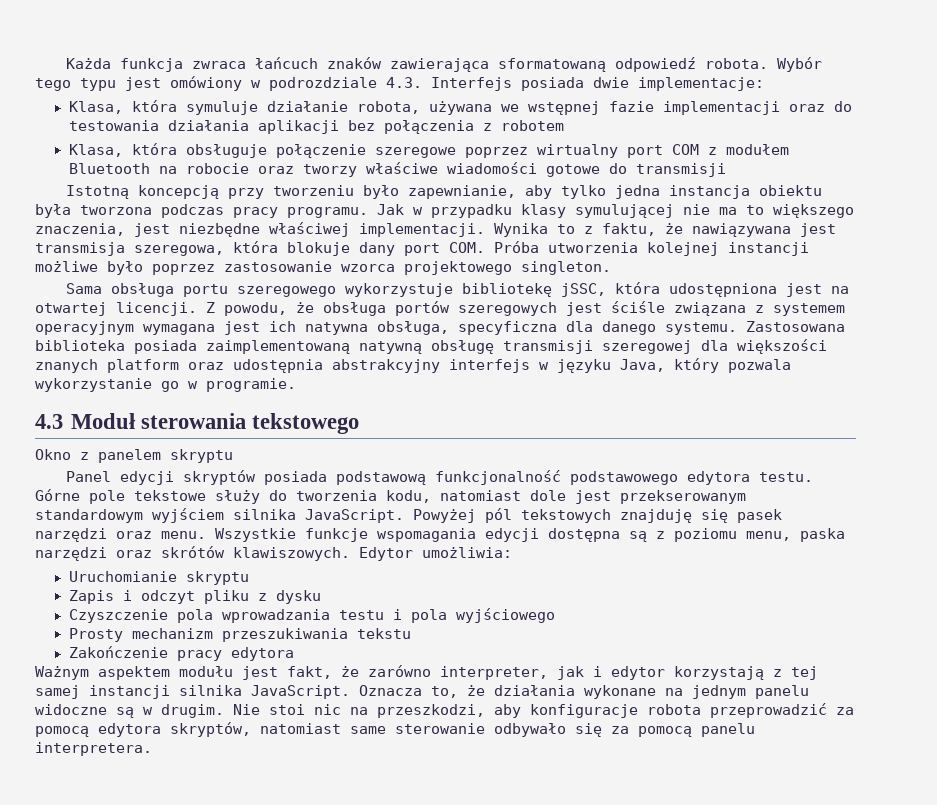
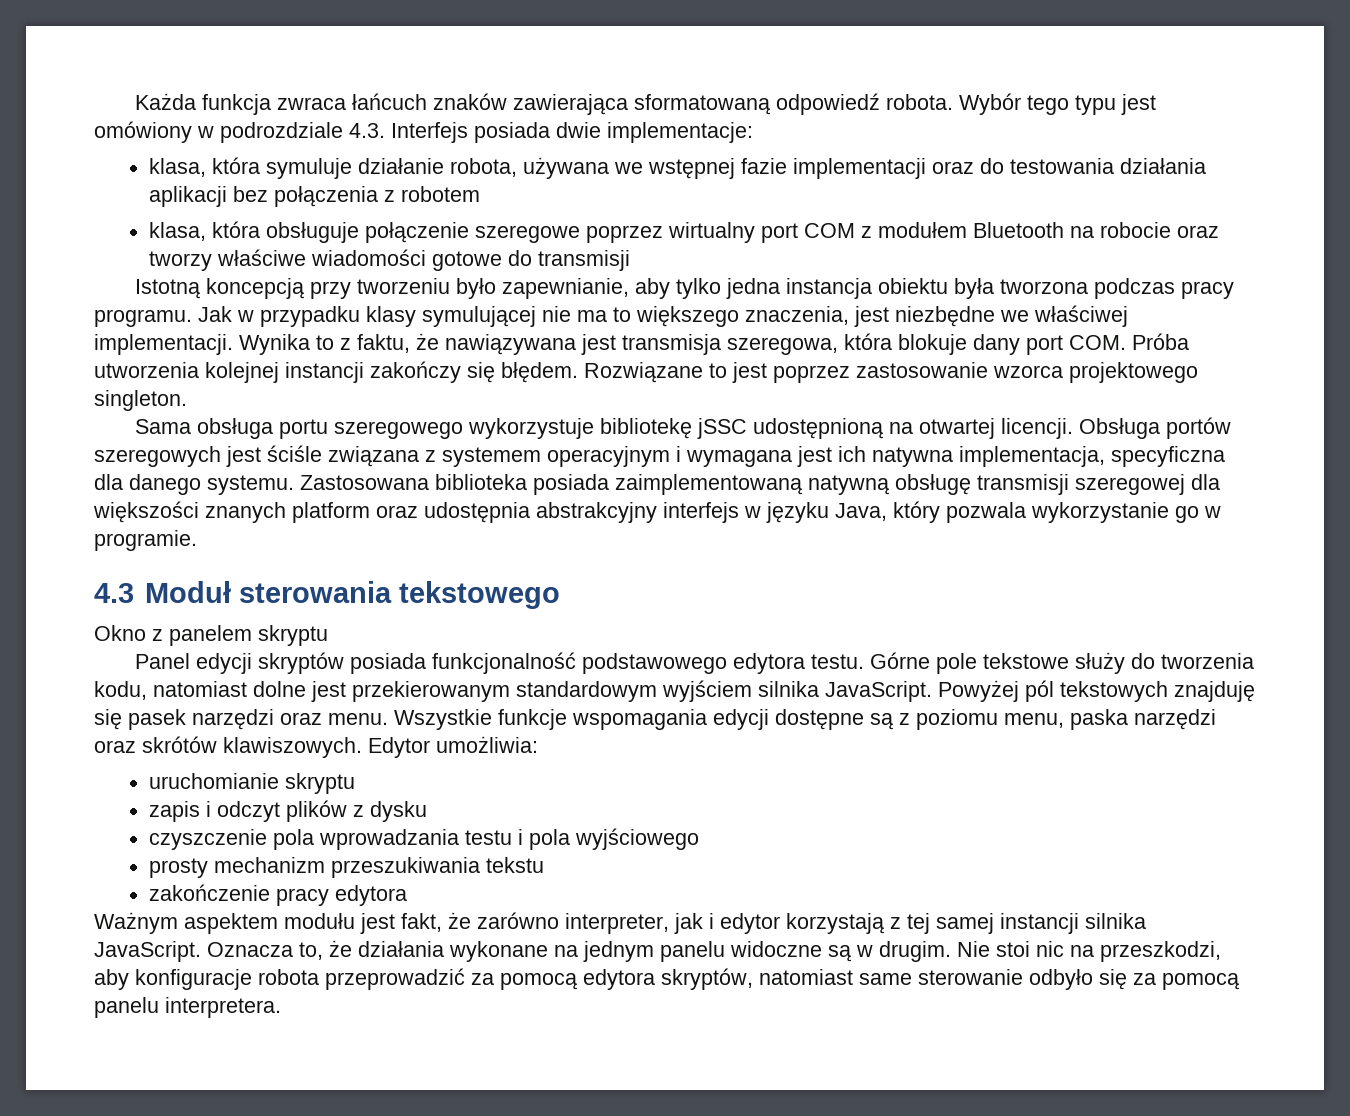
[68,101,123,114] Klasa, -> [149,158,207,177] klasa,
[68,144,123,157] Klasa, -> [149,222,207,241] klasa,
(260, 230) none -> [1000,310,1029,322] we
[35,261,143,275] możliwe było -> [370,361,767,383] zakończy się błędem. Rozwiązane to jest
[560,282,849,297] [35,302,386,316] jSSC, która udostępniona jest na otwartej licencji. Z powodu, że obsługa -> [696,418,1160,439] jSSC udostępnioną na otwartej licencji. Obsługa
(134, 328) none -> [676,446,681,462] i
[377,321,449,335] obsługa, -> [959,446,1105,467] implementacja,
[335,471,426,485] podstawową -> (426, 663) none
[530,490,746,504] dole jest przekserowanym -> [253,681,510,702] dolne jest przekierowanym
[548,528,620,542] dostępna -> [775,709,864,730] dostępne
[68,571,249,585] [68,590,114,604] Uruchomianie skryptu // Zapis -> [149,773,356,794] [149,801,201,822] uruchomianie skryptu // zapis
[203,590,249,604] pliku -> [286,800,348,822] plików
[68,609,168,623] Czyszczenie -> [149,829,268,850] czyszczenie
[68,628,123,642] Prosty -> [149,858,209,878] prosty
[68,646,168,658] Zakończenie -> [149,884,271,901] zakończenie
[494,723,566,737] odbywało -> [1029,969,1093,990] odbyło

